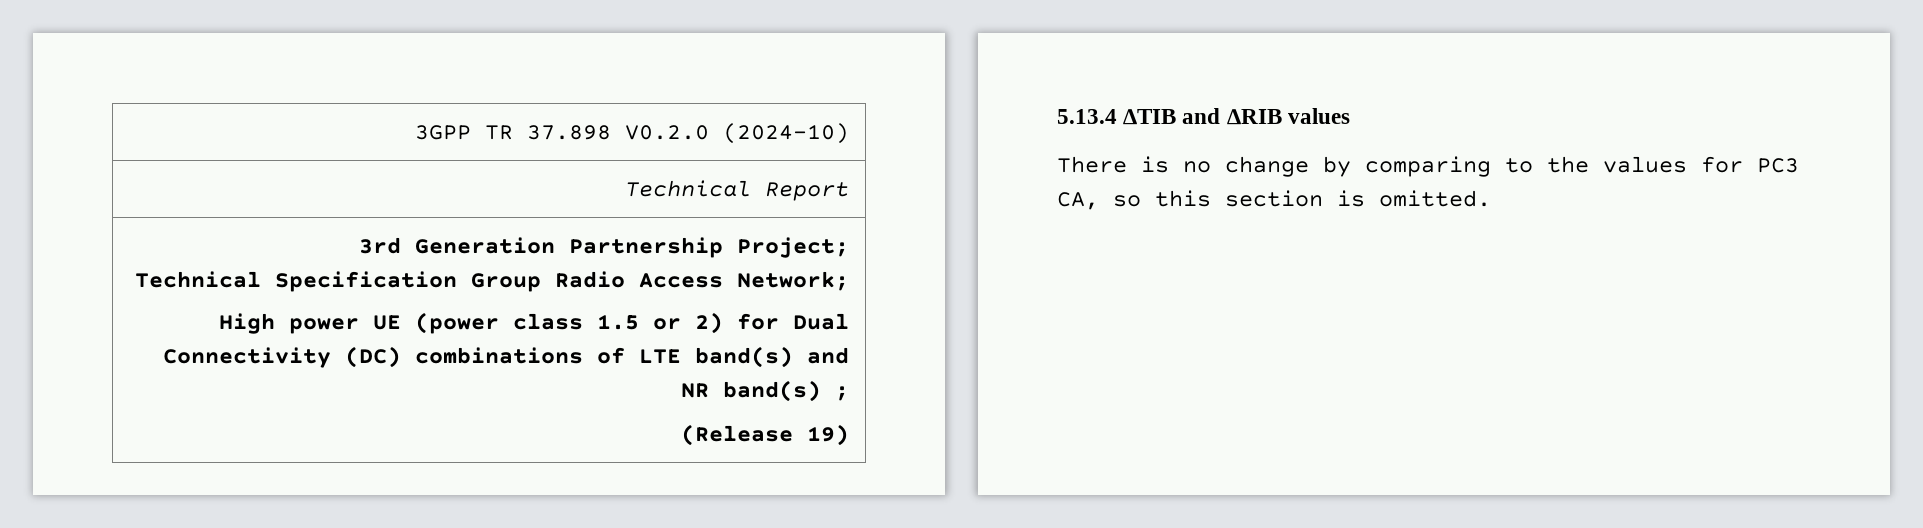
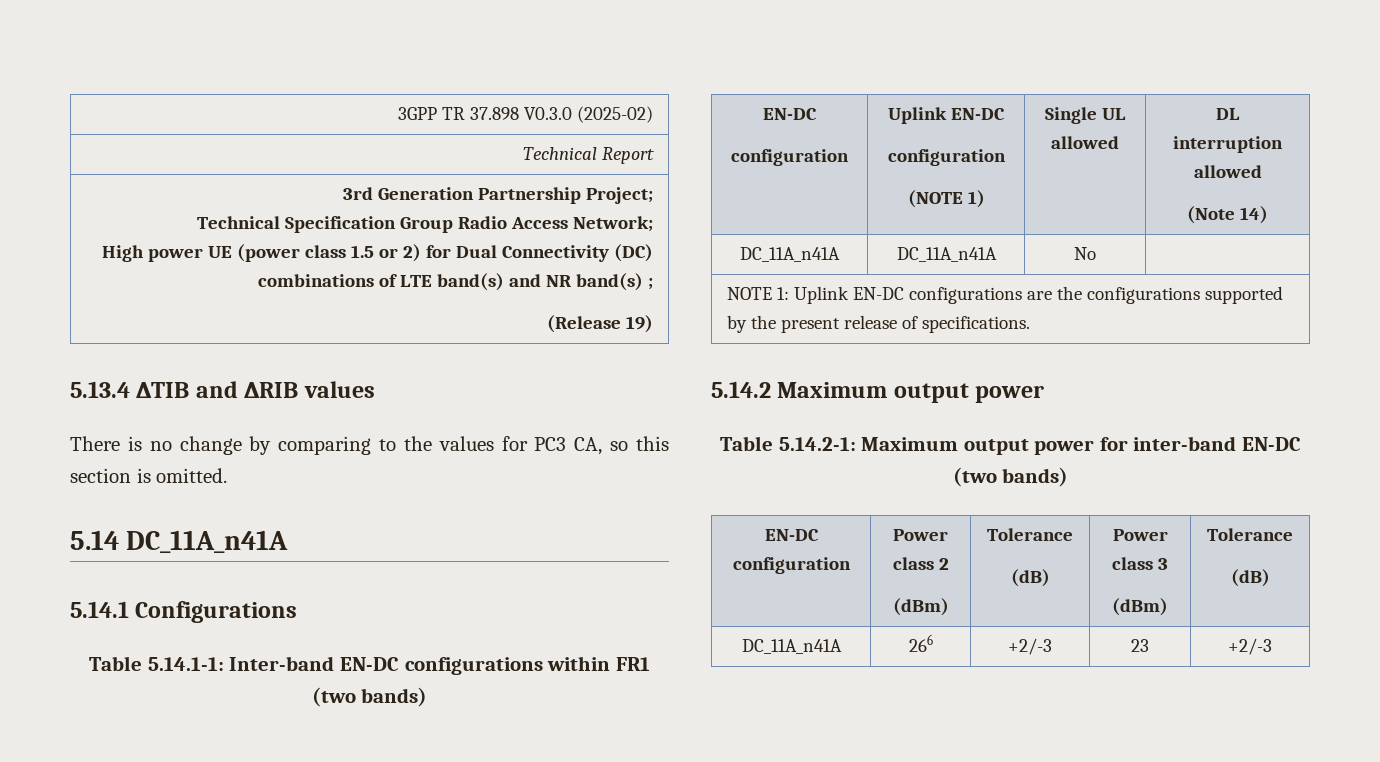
[624,123,849,144] V0.2.0 (2024-10) -> [524,106,654,123] V0.3.0 (2025-02)
(1491, 198) none -> [70,530,289,553] [70,601,298,623] [89,656,650,675] [311,687,428,707] [763,108,817,120] [731,149,849,166] [888,107,1005,124] [887,149,1006,166] [907,190,985,208] [1045,107,1126,124] [1051,136,1119,149] [1216,108,1240,120] [1173,136,1283,153] [1193,165,1262,178] [1187,206,1268,224] [740,247,840,262] [896,247,997,262] [1074,247,1096,260] [726,286,1283,304] [726,315,1030,333] [711,381,1045,403] [720,436,1301,455] [952,467,1069,487] [764,529,819,541] [732,557,851,574] [893,529,948,541] [892,557,949,570] [892,598,949,616] [987,528,1073,541] [1010,569,1050,587] [1112,529,1168,541] [1112,557,1168,570] [1112,598,1168,616] [1207,528,1293,541] [1230,569,1270,587] [741,639,842,654] [908,634,933,652] [1008,638,1052,655] [1131,639,1149,652] [1228,638,1272,655] // 5.14 DC_11A_n41A // 5.14.1 Configurations // Table 5.14.1-1: Inter-band EN-DC configurations within FR1 (two bands) // EN-DC // configuration | Uplink EN-DC // configuration // (NOTE 1) | Single UL allowed | DL interruption allowed // (Note 14) // DC_11A_n41A | DC_11A_n41A | No | // NOTE 1: Uplink EN-DC configurations are the configurations supported by the present release of specifications. // 5.14.2 Maximum output power // Table 5.14.2-1: Maximum output power for inter-band EN-DC (two bands) // EN-DC configuration | Power class 2 // (dBm) | Tolerance // (dB) | Power class 3 // (dBm) | Tolerance // (dB) // DC_11A_n41A | 266 | +2/-3 | 23 | +2/-3

